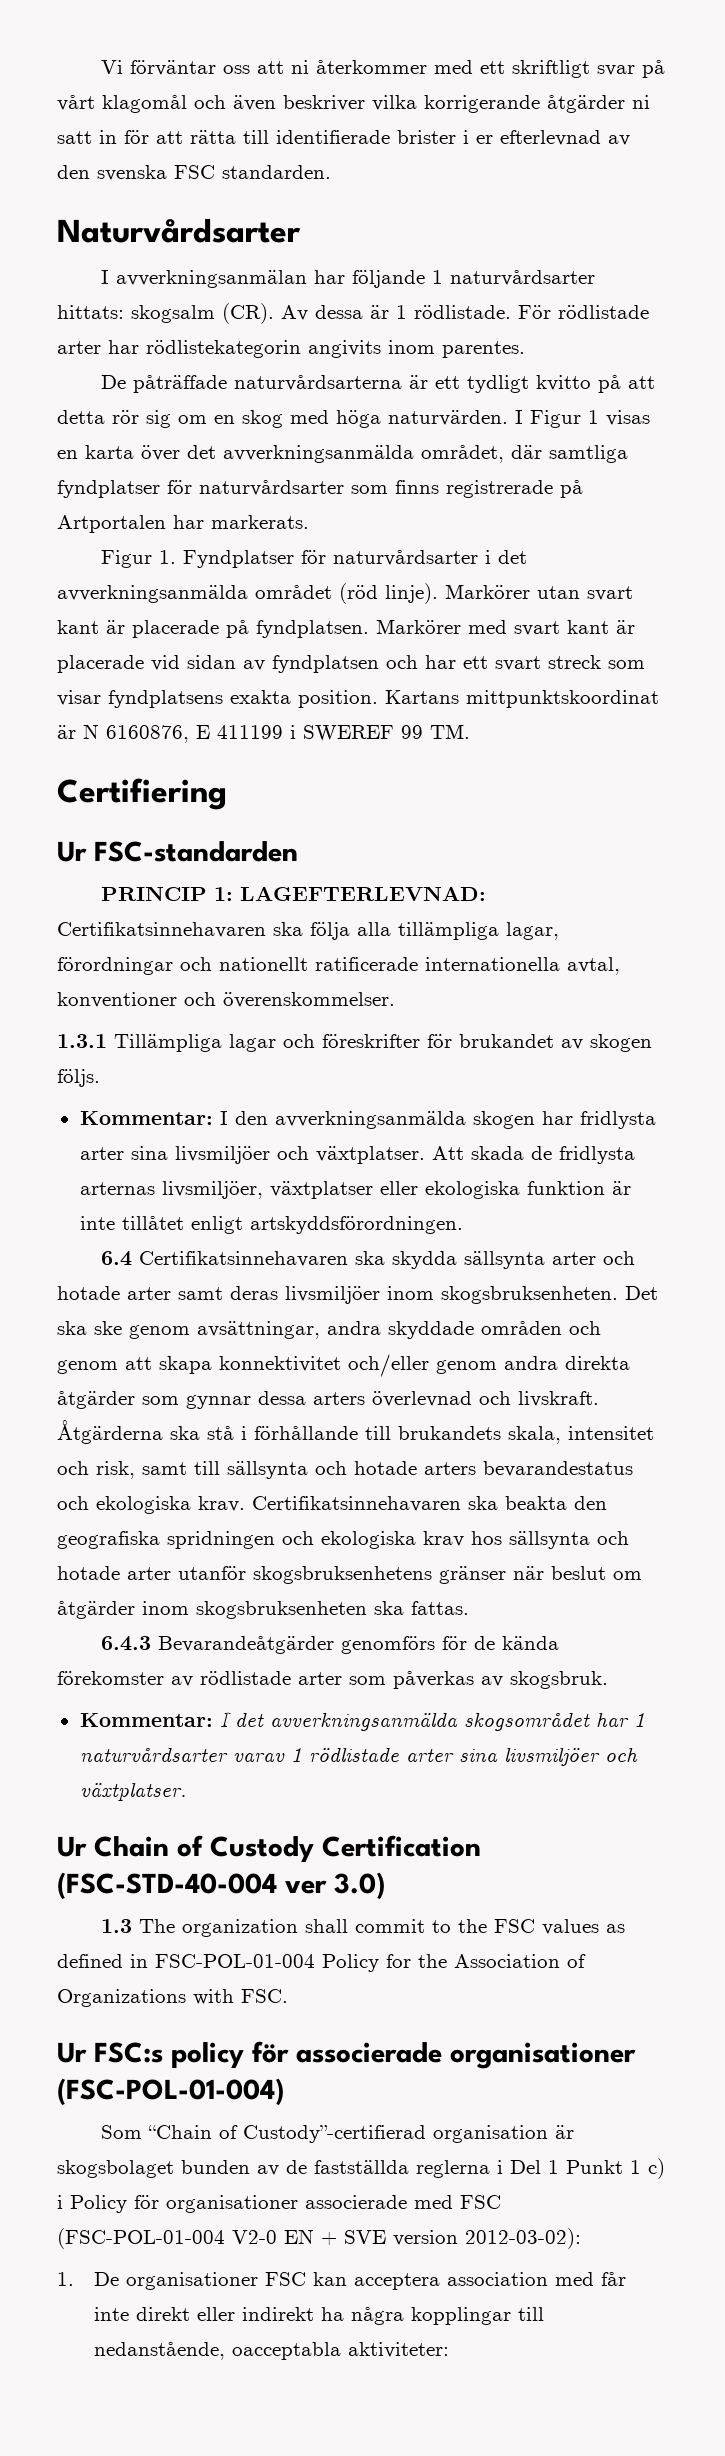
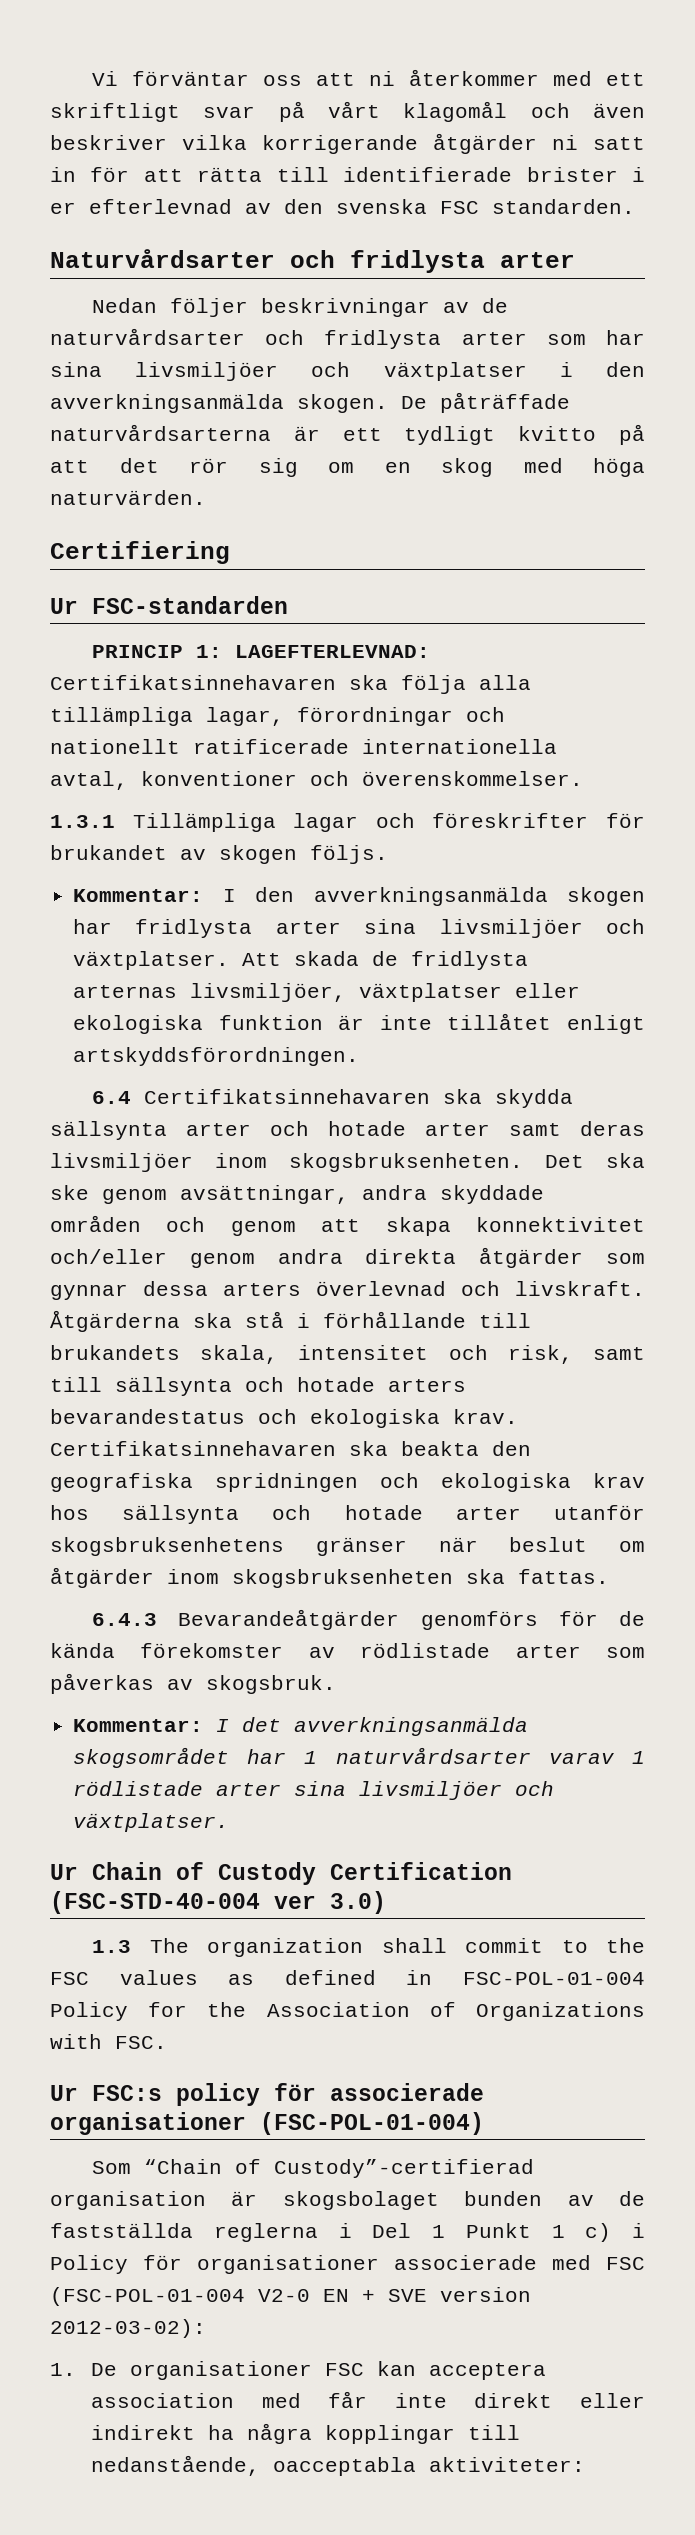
[100,270,595,288] [57,303,649,324] [57,340,525,358] // I avverkningsanmälan har följande 1 naturvårdsarter hittats: skogsalm (CR). Av dessa är 1 rödlistade. För rödlistade arter har rödlistekategorin angivits inom parentes. // -> [290,250,575,273] [92,298,509,317] [50,328,645,349] [50,362,645,381] [50,394,388,413] och fridlysta arter // Nedan följer beskrivningar av de naturvårdsarter och fridlysta arter som har sina livsmiljöer och växtplatser i den avverkningsanmälda skogen.
[57,410,105,424] detta -> [119,458,159,473] det
[515,410,650,428] [57,445,628,463] [57,480,583,498] [57,515,309,533] [100,550,527,568] [57,583,633,604] [57,619,635,638] [57,655,645,673] [57,690,659,708] [57,724,470,743] I Figur 1 visas en karta över det avverkningsanmälda området, där samtliga fyndplatser för naturvårdsarter som finns registrerade på Artportalen har markerats. // Figur 1. Fyndplatser för naturvårdsarter i det avverkningsanmälda området (röd linje). Markörer utan svart kant är placerade på fyndplatsen. Markörer med svart kant är placerade vid sidan av fyndplatsen och har ett svart streck som visar fyndplatsens exakta position. Kartans mittpunktskoordinat är N 6160876, E 411199 i SWEREF 99 TM. -> (206, 497) none

